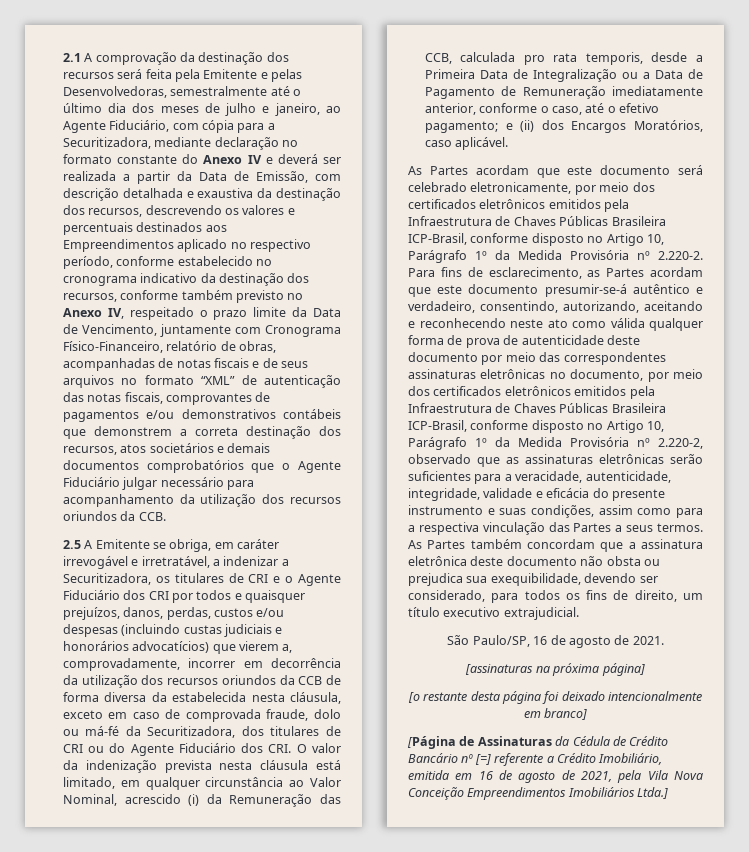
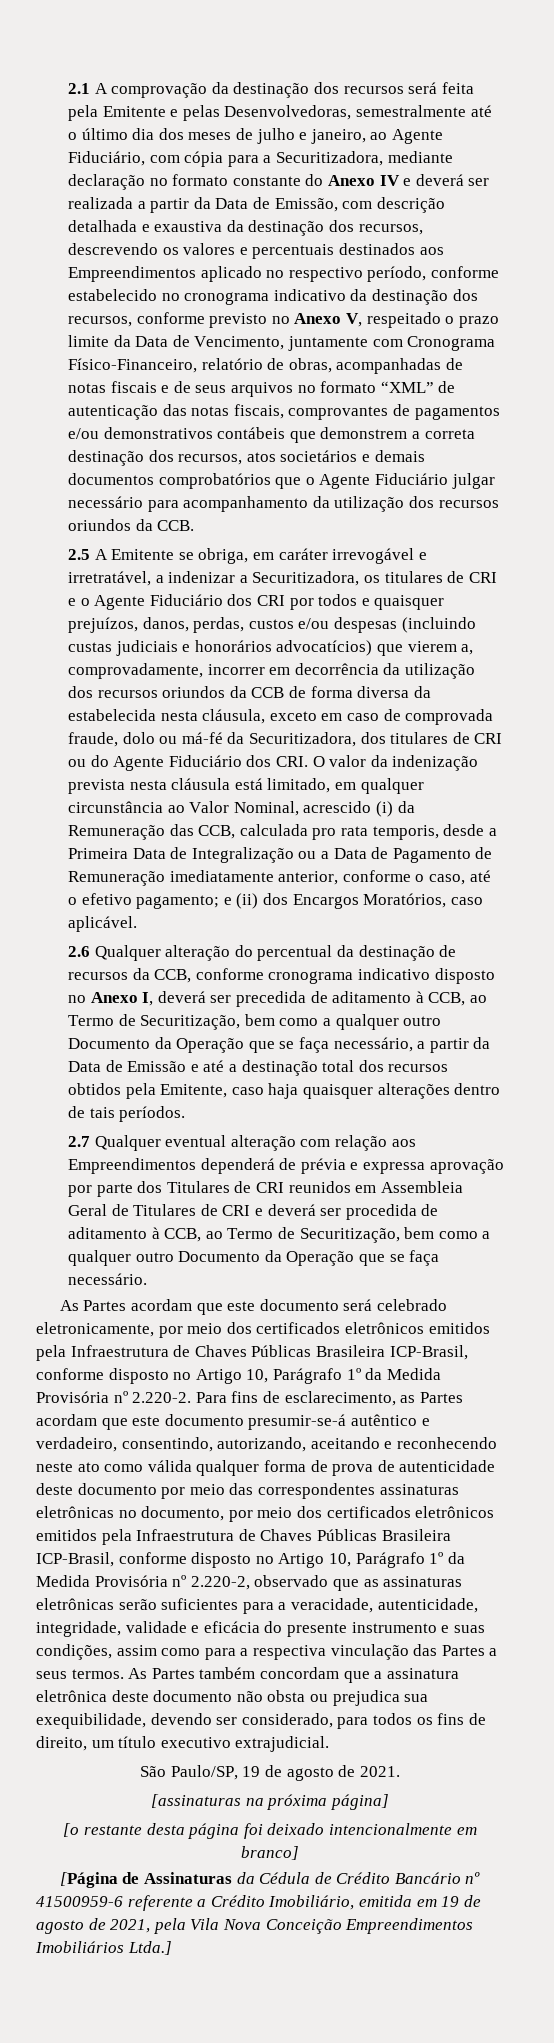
[181,290,233,300] também -> (205, 318) none
[107,308,124,319] IV, -> [345,313,362,327] V,
(509, 143) none -> [67,945,457,961] [67,968,495,984] [67,991,487,1007] [67,1014,442,1030] [67,1037,491,1053] [67,1060,449,1076] [67,1083,501,1099] [67,1106,186,1122] [67,1135,416,1151] [67,1158,504,1174] [67,1181,463,1197] [67,1204,439,1220] [67,1227,491,1243] [67,1250,440,1266] [67,1273,147,1285] // 2.6 Qualquer alteração do percentual da destinação de recursos da CCB, conforme cronograma indicativo disposto no Anexo I, deverá ser precedida de aditamento à CCB, ao Termo de Securitização, bem como a qualquer outro Documento da Operação que se faça necessário, a partir da Data de Emissão e até a destinação total dos recursos obtidos pela Emitente, caso haja quaisquer alterações dentro de tais períodos. // 2.7 Qualquer eventual alteração com relação aos Empreendimentos dependerá de prévia e expressa aprovação por parte dos Titulares de CRI reunidos em Assembleia Geral de Titulares de CRI e deverá ser procedida de aditamento à CCB, ao Termo de Securitização, bem como a qualquer outro Documento da Operação que se faça necessário.
[533,636,548,645] 16 -> [242,1766,261,1777] 19
[474,754,491,765] [=] -> [36,1896,123,1907] 41500959-6
[478,771,493,780] 16 -> [441,1896,460,1907] 19

